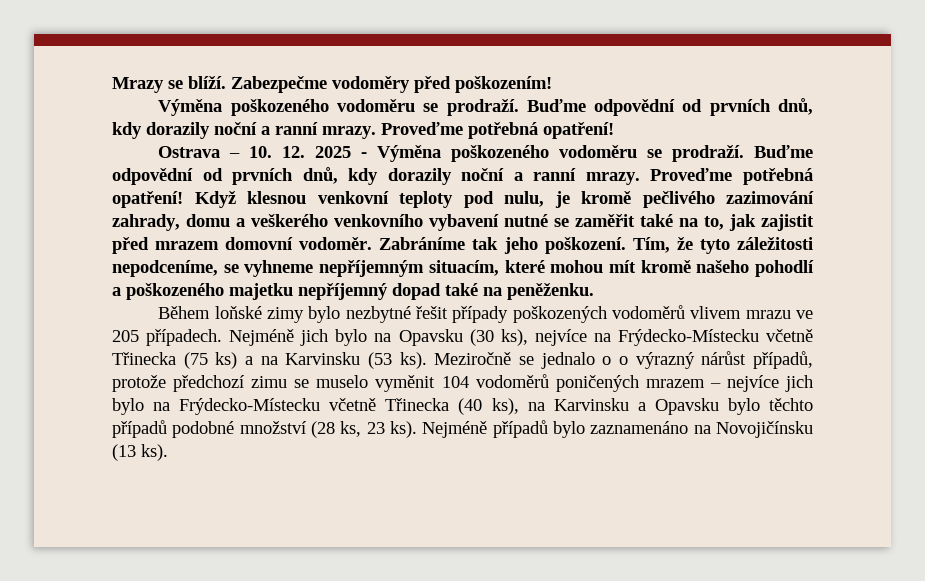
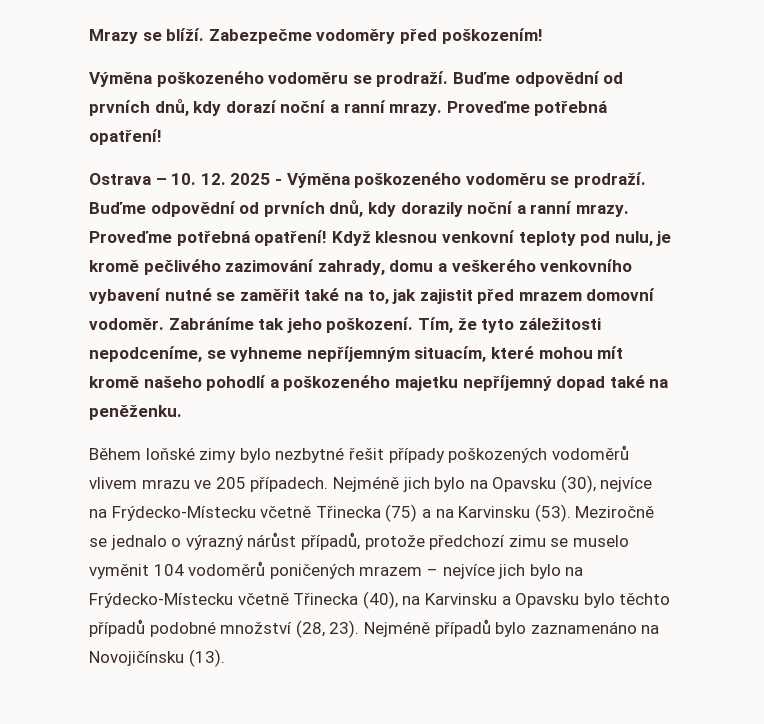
[146,122,210,139] dorazily -> [225,100,277,113] dorazí
[469,329,528,346] (30 ks), -> [560,475,596,493] (30),
[183,352,238,369] (75 ks) -> [385,504,418,522] (75)
[368,352,427,369] (53 ks). -> [534,504,571,522] (53).
[619,356,629,365] o -> (182, 542) none
[458,398,519,415] (40 ks), -> [362,591,398,609] (40),
[311,421,418,438] (28 ks, 23 ks). -> [295,620,360,638] (28, 23).
[112,444,168,461] (13 ks). -> [188,649,225,667] (13).

